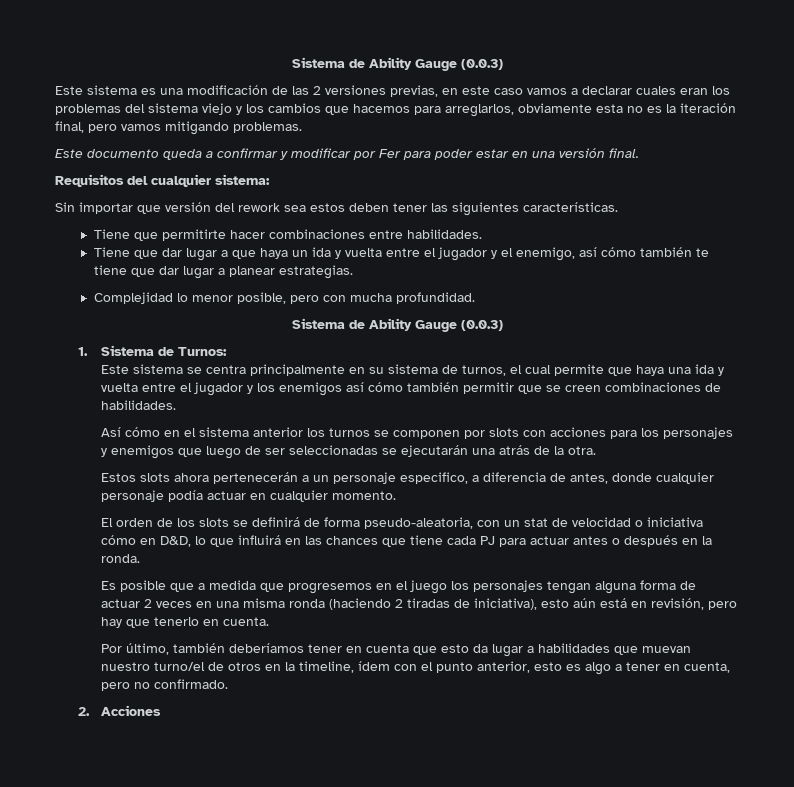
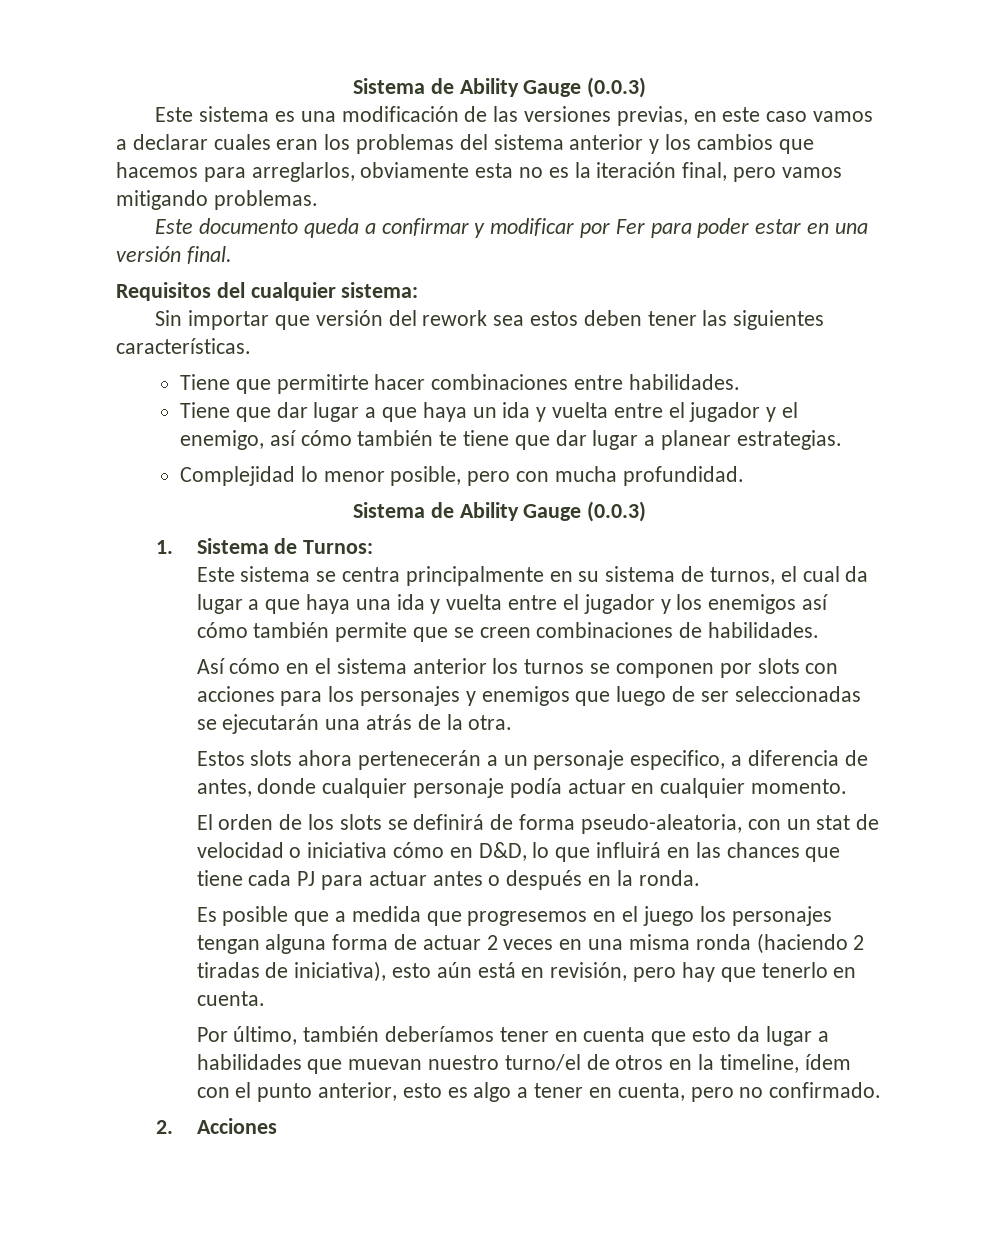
[313,86,321,95] 2 -> (519, 114) none
[202,103,232,115] viejo -> [569,134,644,150] anterior
[554,364,605,376] permite -> [845,566,869,582] [196,594,260,614] da lugar a
[463,382,515,394] permitir -> [335,622,408,642] permite

